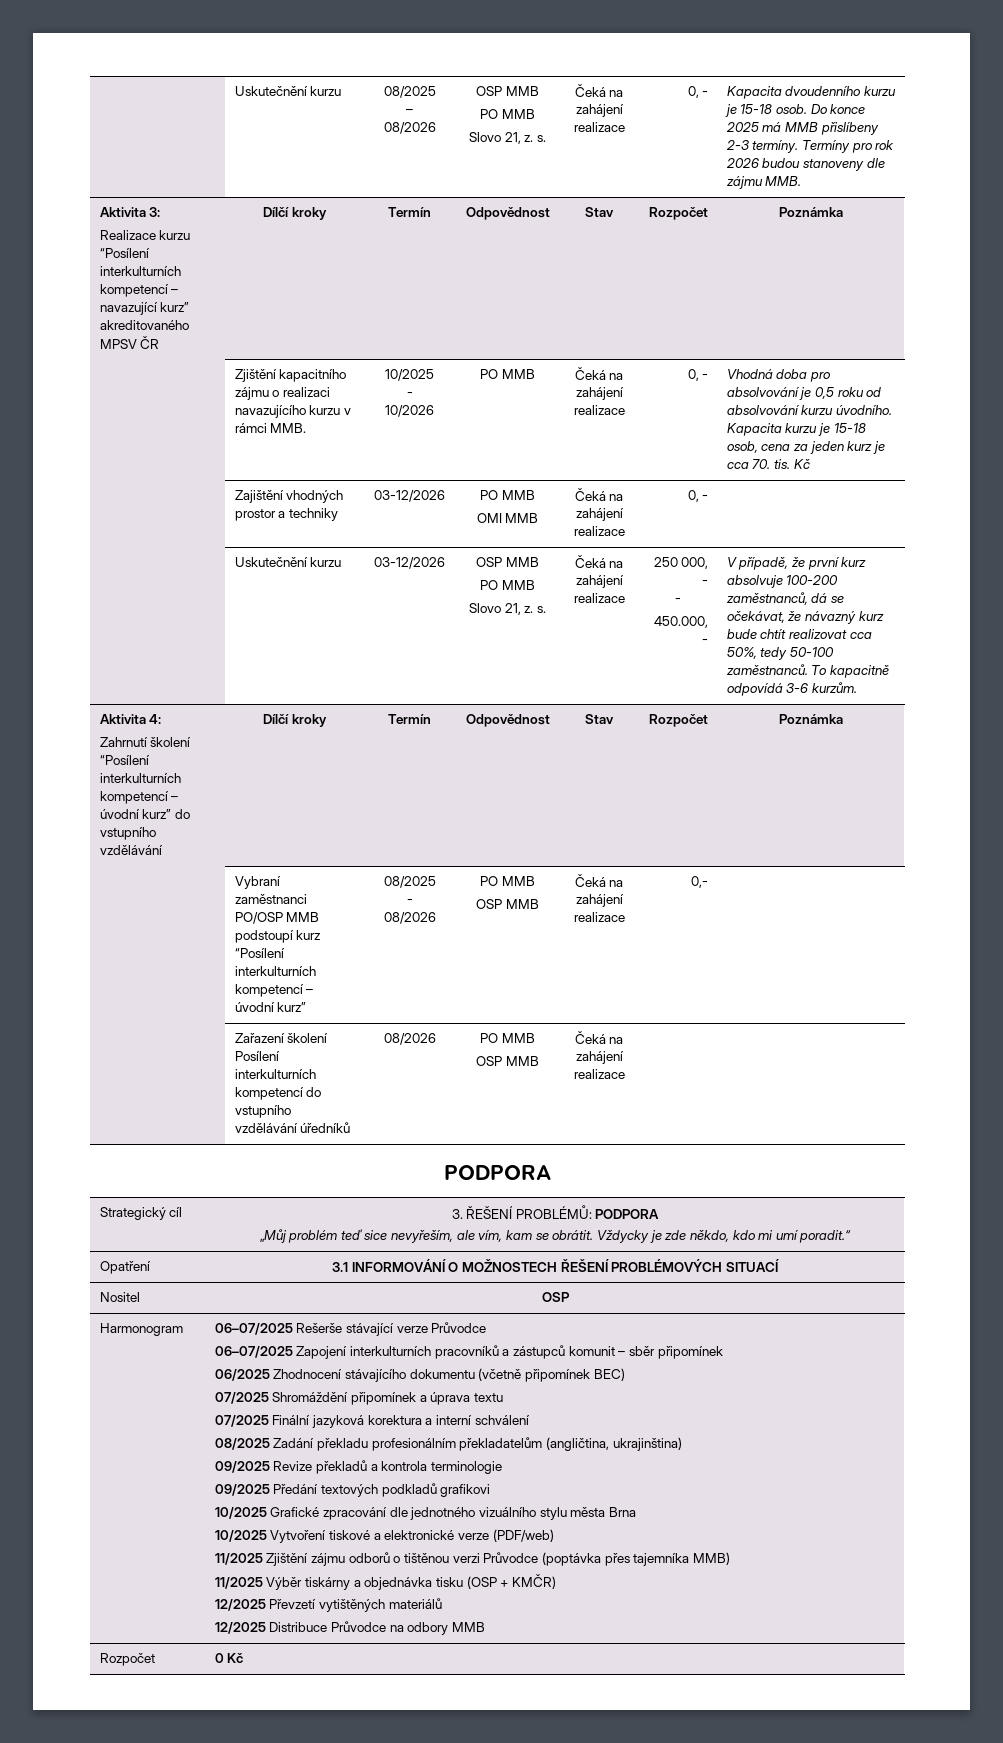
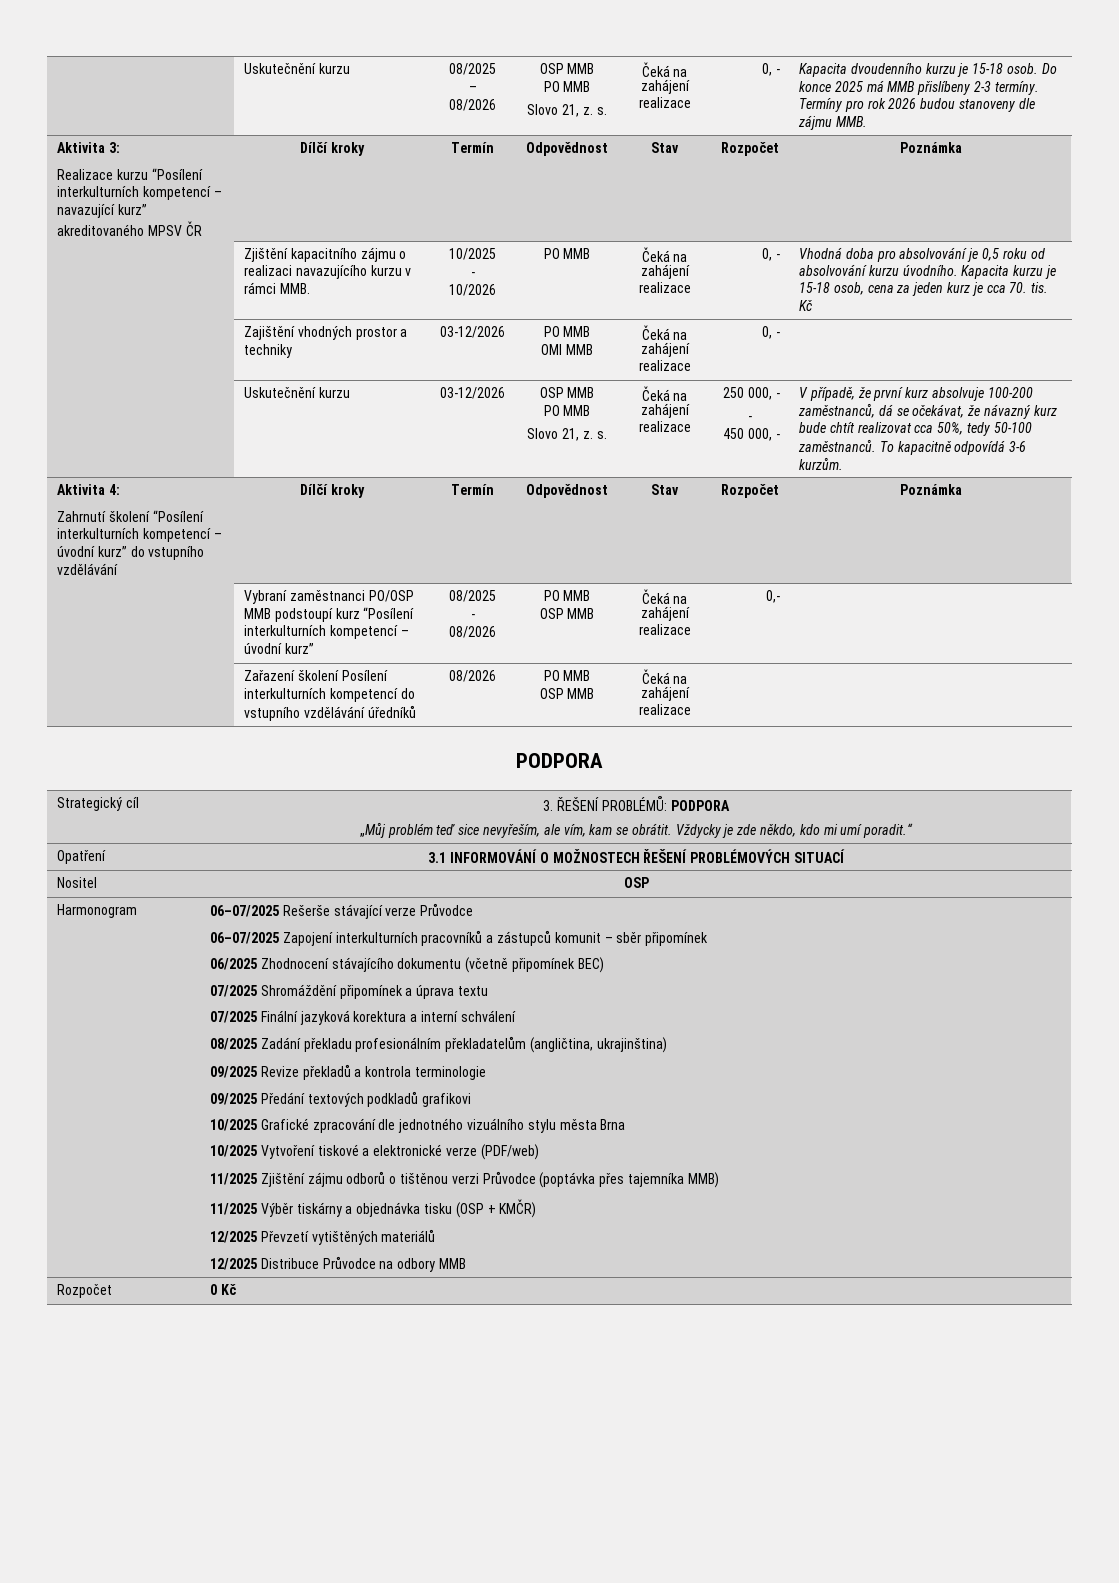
[654,616,709,628] 450.000, -> [723,428,773,441] 450 000,

